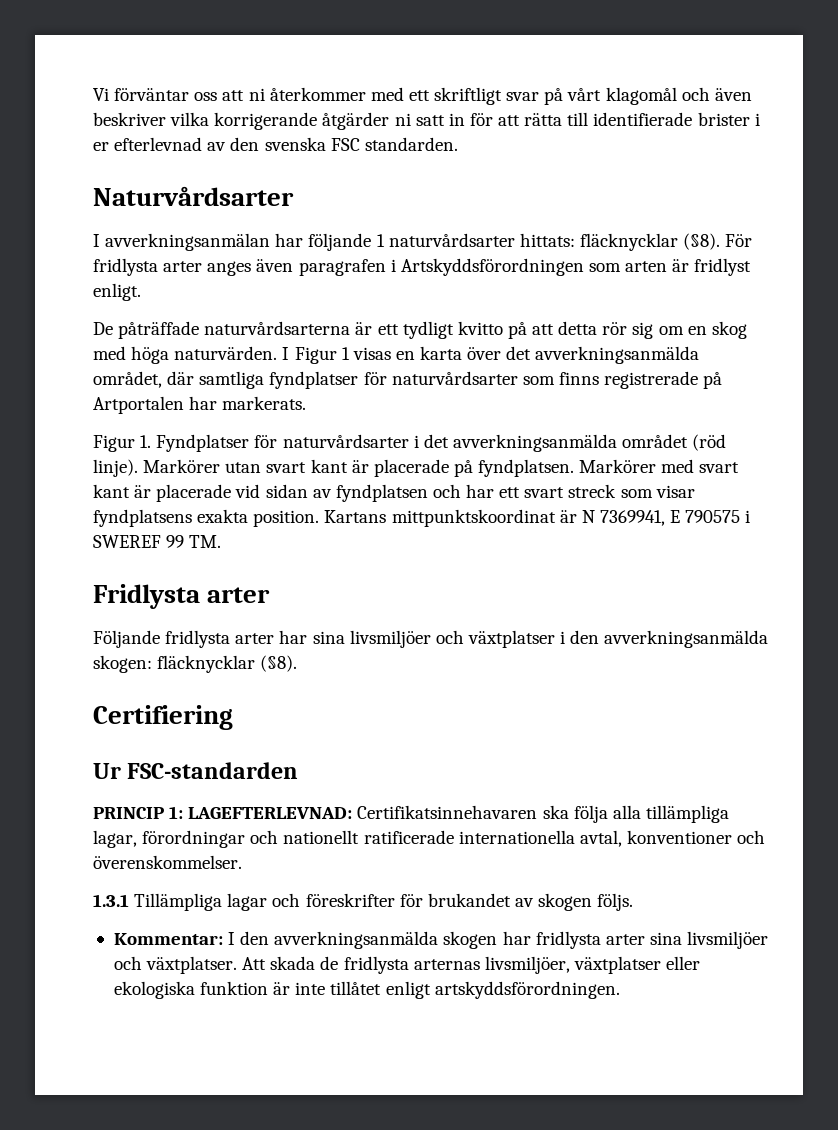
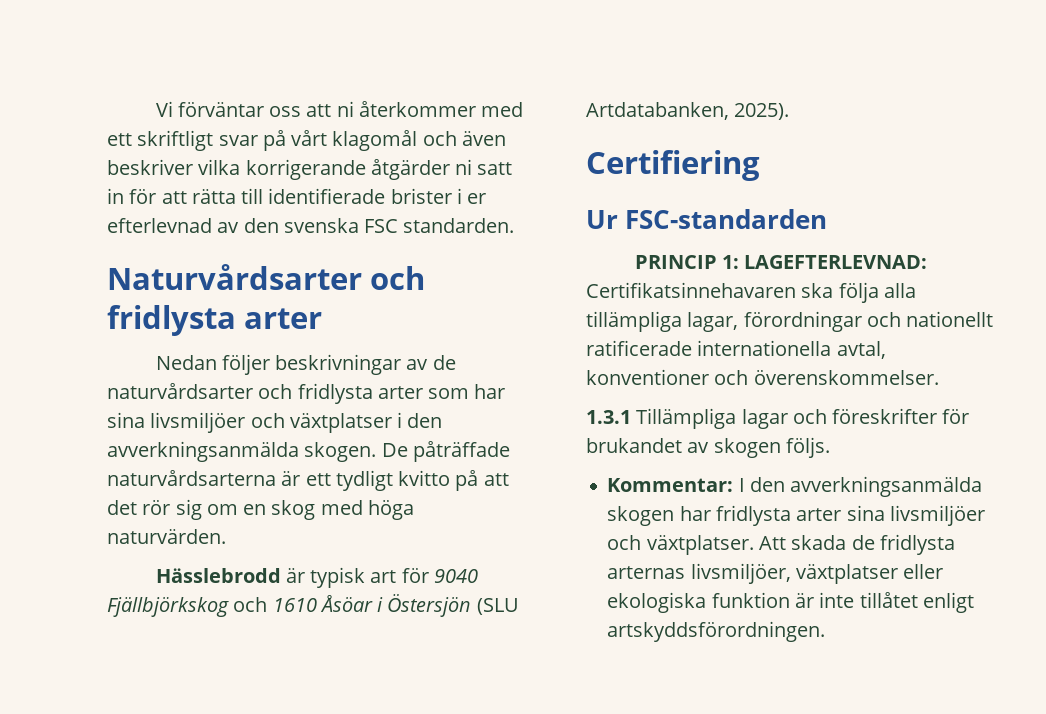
[93,233,753,251] [93,258,752,276] [93,283,141,301] // I avverkningsanmälan har följande 1 naturvårdsarter hittats: fläcknycklar (§8). För fridlysta arter anges även paragrafen i Artskyddsförordningen som arten är fridlyst enligt. // -> [370,266,426,290] [107,305,323,336] [155,354,456,375] [107,383,506,404] [107,412,443,433] [107,441,377,462] och fridlysta arter // Nedan följer beskrivningar av de naturvårdsarter och fridlysta arter som har sina livsmiljöer och växtplatser i den avverkningsanmälda skogen.
[558,321,598,335] detta -> [107,500,137,515] det
[282,346,700,364] [93,371,723,389] [93,396,307,414] [93,434,727,452] [93,459,740,477] [93,484,695,502] [93,509,751,527] [93,535,222,548] [93,584,271,609] [93,630,769,648] [93,655,298,673] I Figur 1 visas en karta över det avverkningsanmälda området, där samtliga fyndplatser för naturvårdsarter som finns registrerade på Artportalen har markerats. // Figur 1. Fyndplatser för naturvårdsarter i det avverkningsanmälda området (röd linje). Markörer utan svart kant är placerade på fyndplatsen. Markörer med svart kant är placerade vid sidan av fyndplatsen och har ett svart streck som visar fyndplatsens exakta position. Kartans mittpunktskoordinat är N 7369941, E 790575 i SWEREF 99 TM. // Fridlysta arter // Följande fridlysta arter har sina livsmiljöer och växtplatser i den avverkningsanmälda skogen: fläcknycklar (§8). -> [155,567,478,588] [107,594,519,617] [586,102,790,120] // Hässlebrodd är typisk art för 9040 Fjällbjörkskog och 1610 Åsöar i Östersjön (SLU Artdatabanken, 2025).

